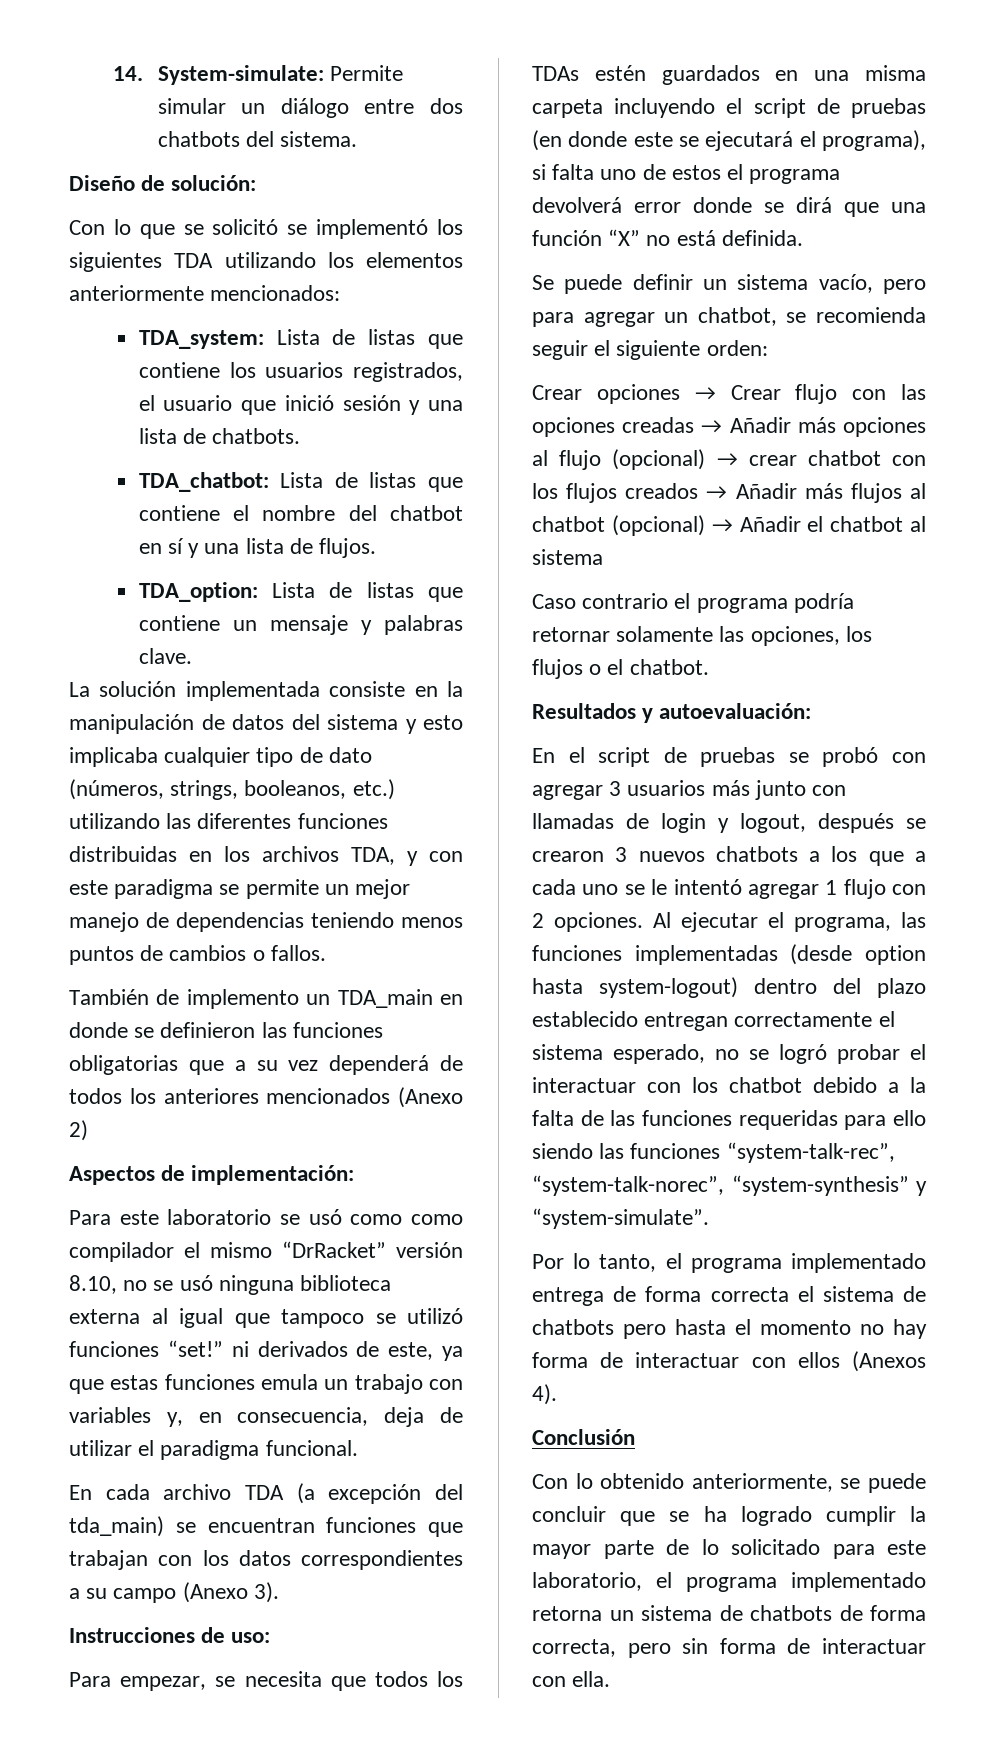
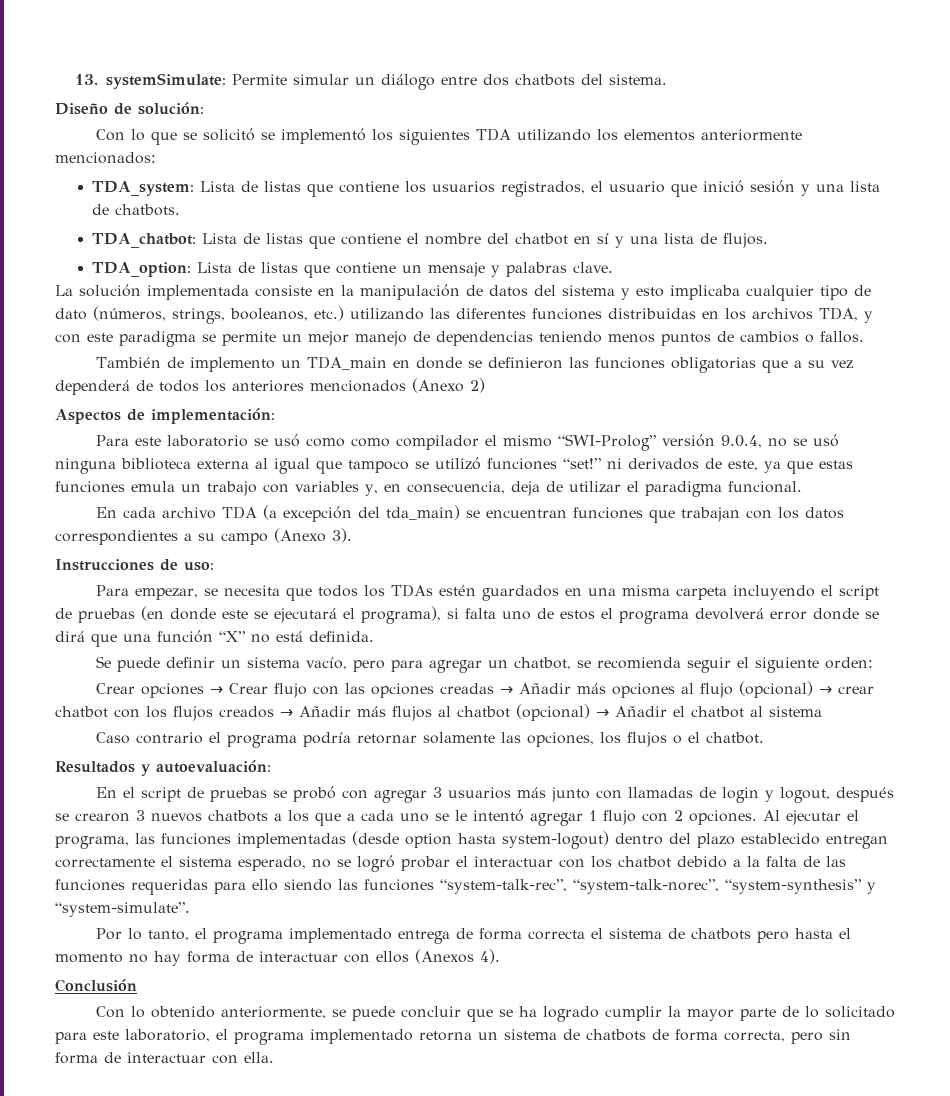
[113,65,324,85] 14. System-simulate: -> [74,73,226,89] 13. systemSimulate:
[282,1241,463,1258] [69,1275,117,1294] “DrRacket” versión 8.10, -> [557,434,762,451] “SWI-Prolog” versión 9.0.4,

